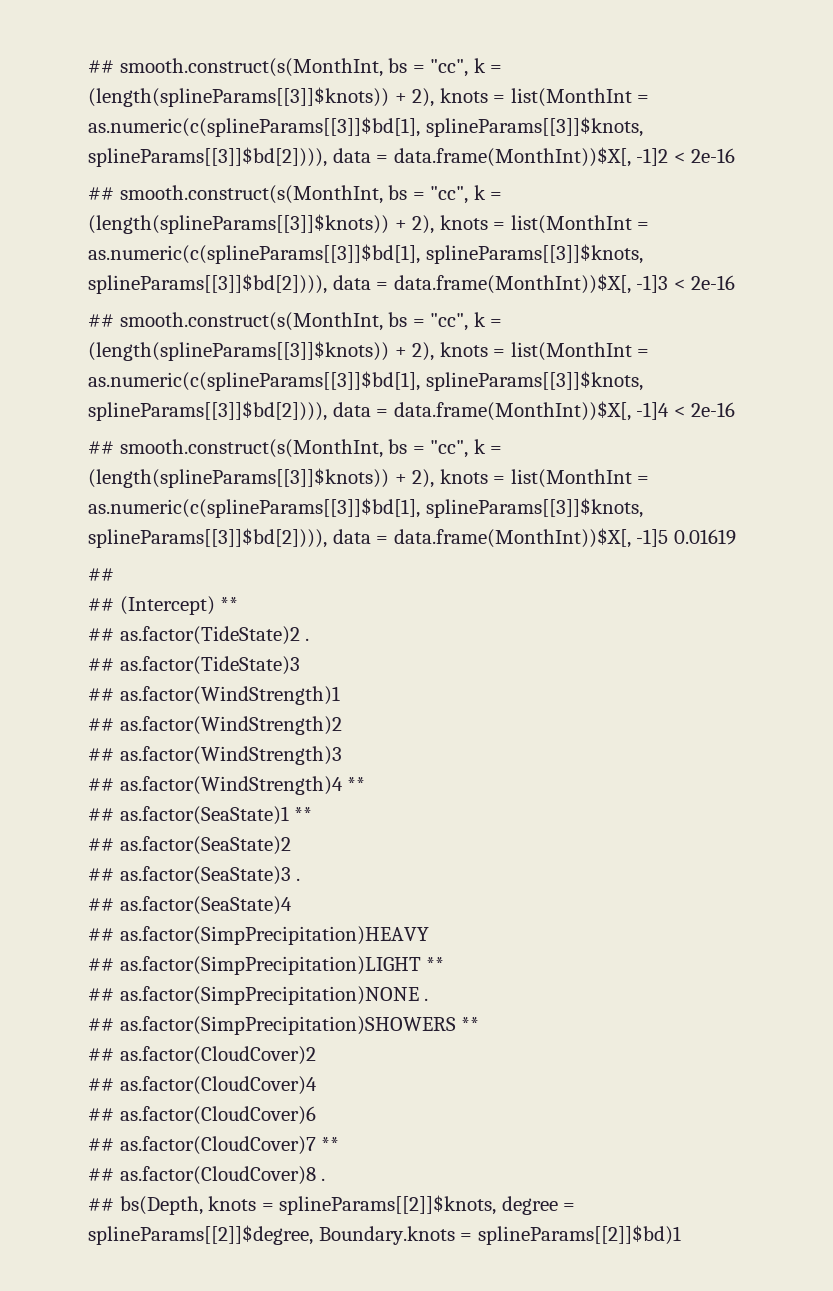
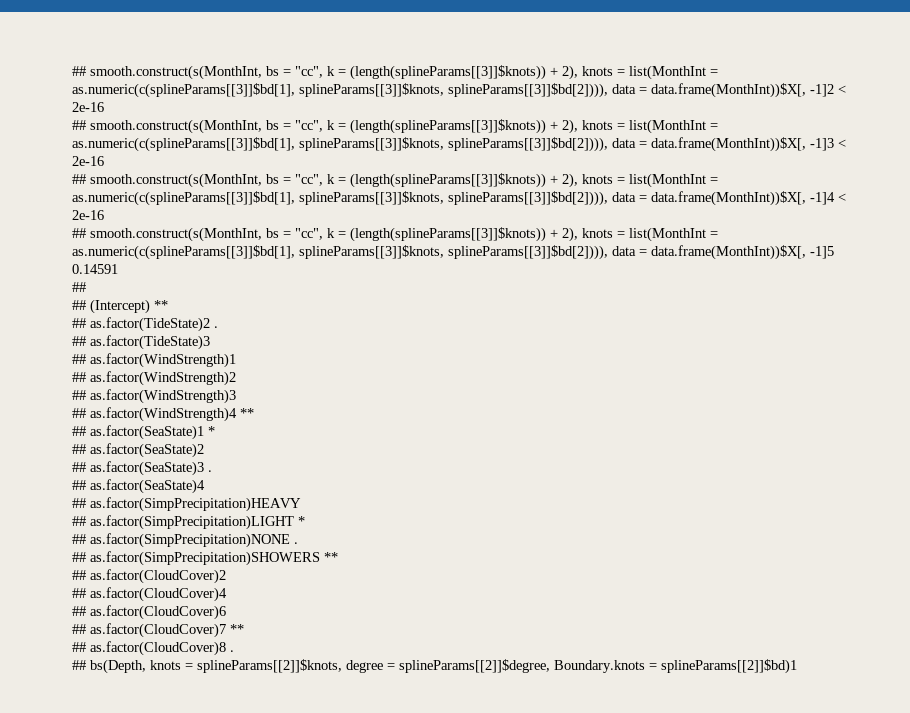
[673,529,736,545] 0.01619 -> [72,264,118,274] 0.14591
[294,807,313,821] ** -> [208,426,215,436] *
[426,957,445,971] ** -> [298,516,305,526] *

